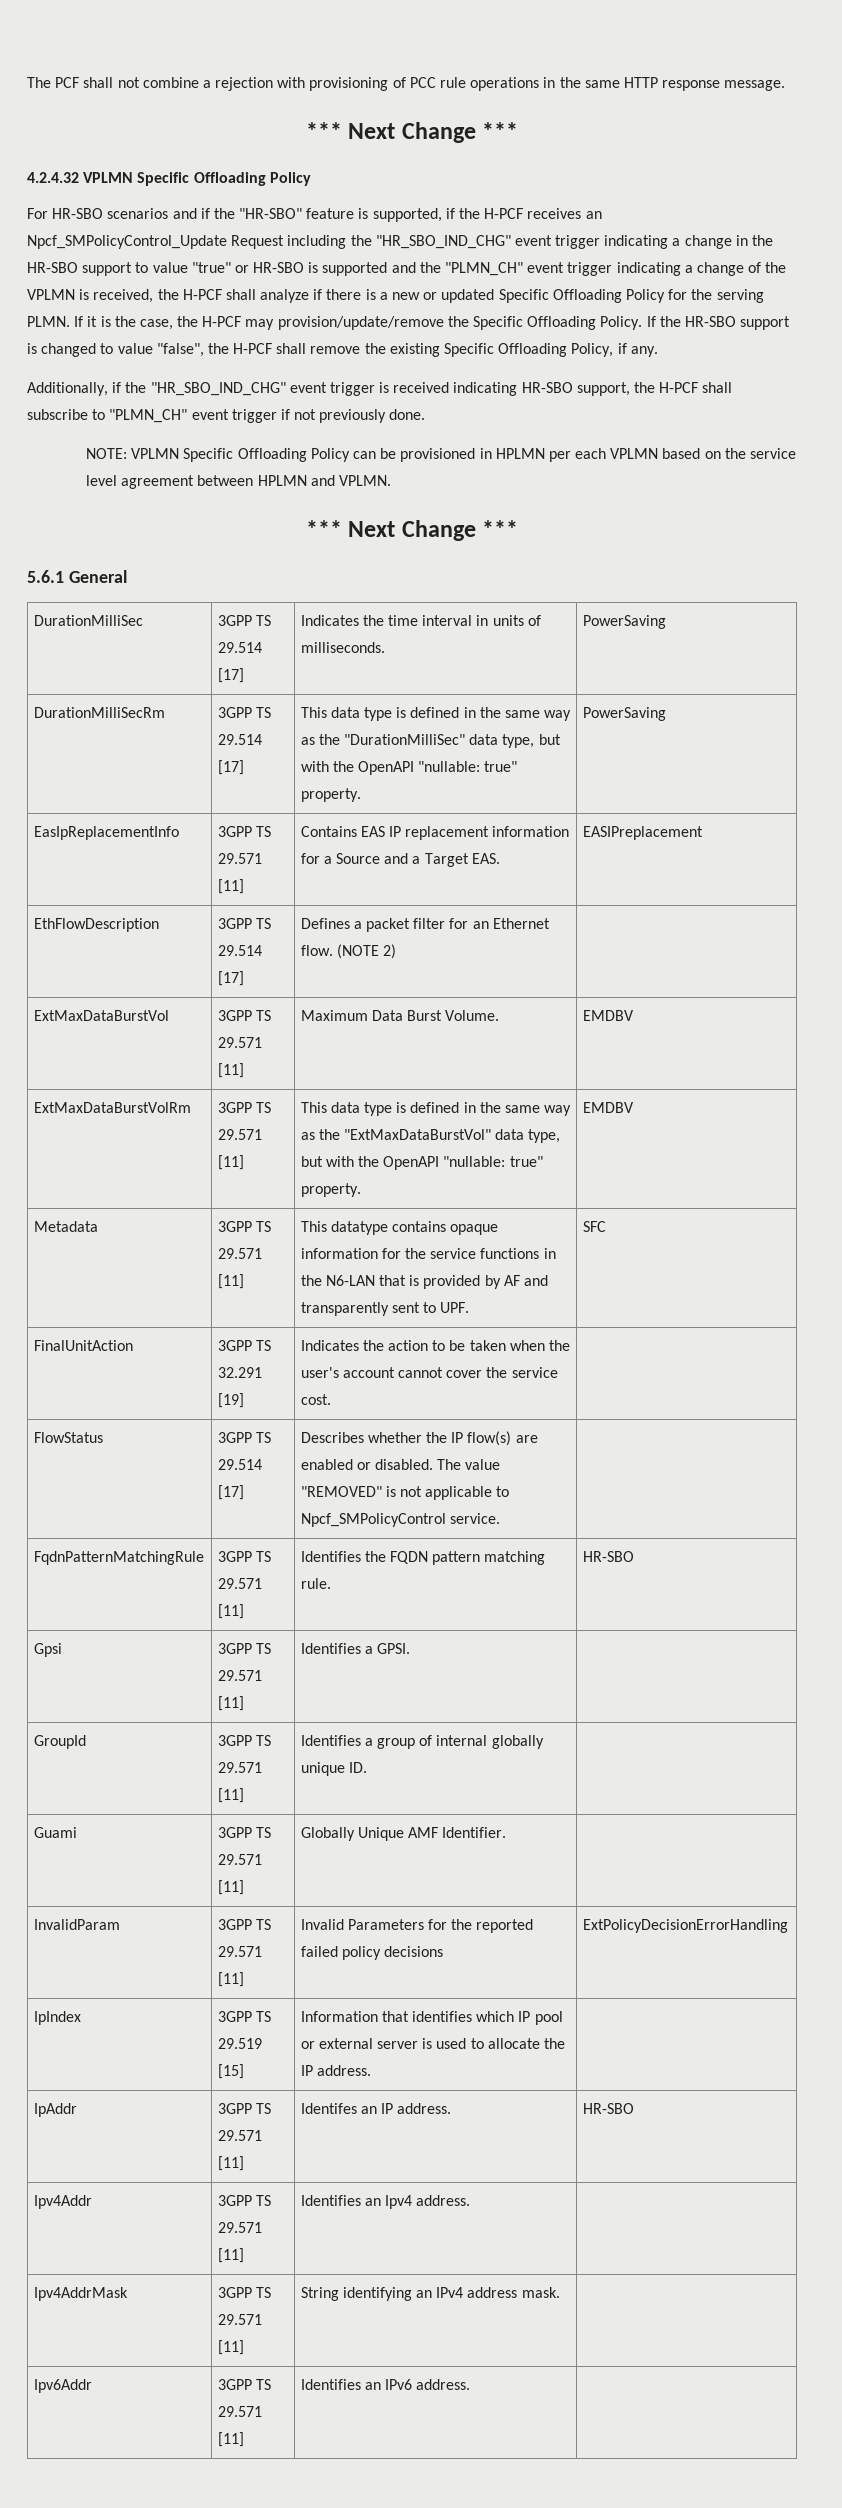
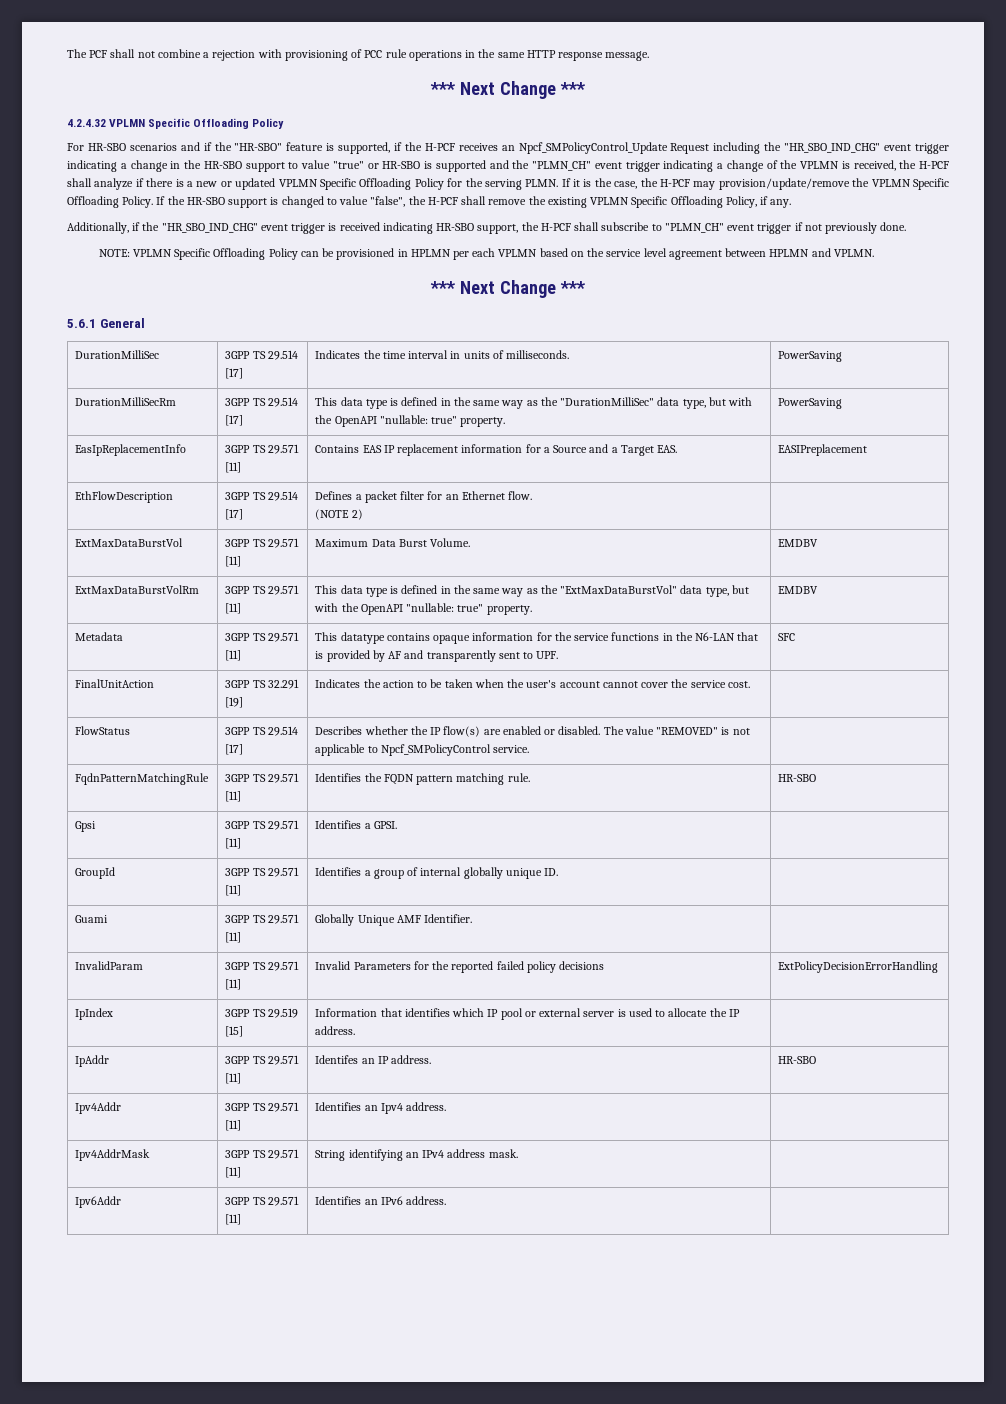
(495, 296) none -> [278,179,318,187] VPLMN
(469, 321) none -> [871,179,911,187] VPLMN
(440, 350) none -> [590,197,630,205] VPLMN
(333, 950) none -> (533, 495) //

